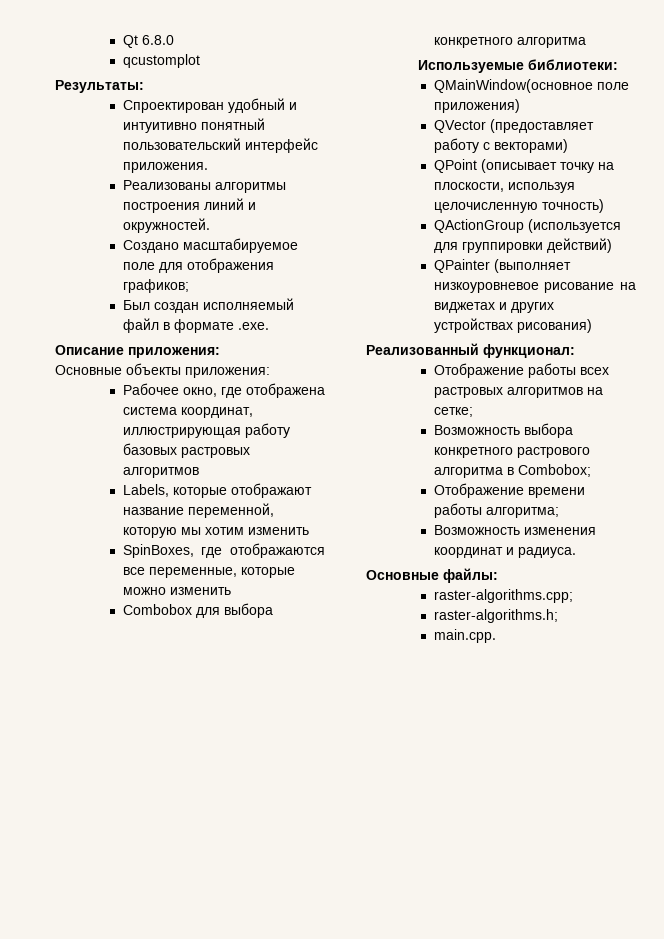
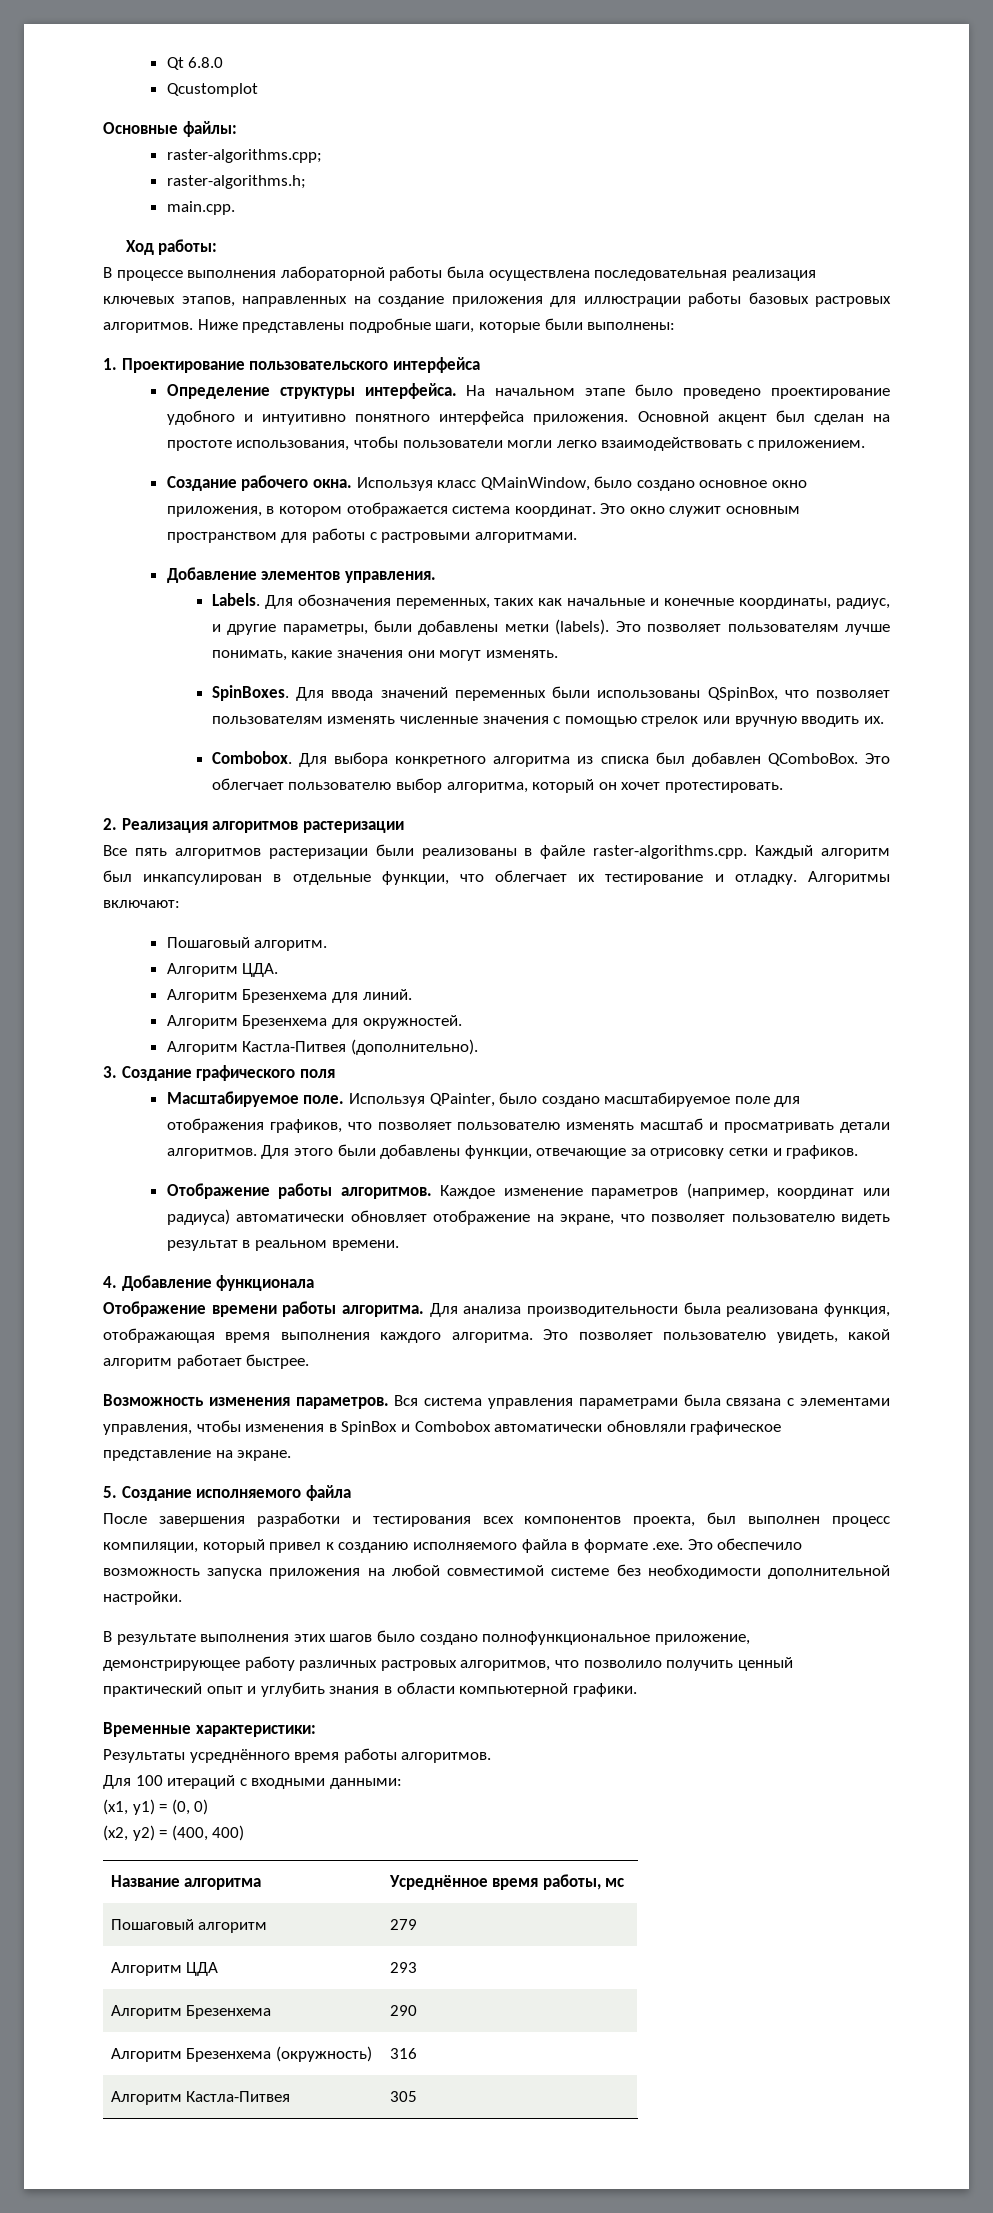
[122,54,200,68] [55,80,144,93] [122,98,297,113] [122,118,265,133] [122,138,318,153] [122,162,208,173] [122,180,286,193] [122,198,256,213] [122,218,210,233] [122,238,298,253] [122,258,274,273] [122,279,189,293] [122,298,294,313] [122,318,269,333] [55,345,220,358] [55,363,270,378] [122,383,325,398] [122,407,253,418] [122,423,290,438] [122,443,250,458] [122,467,199,478] [122,483,312,498] [122,503,274,518] [122,527,309,538] [122,543,325,558] [122,567,295,578] [122,587,231,595] [122,603,273,618] [433,37,586,48] [418,59,619,73] [433,79,629,93] [433,99,520,113] [433,119,594,133] [433,138,568,153] [433,159,614,173] [433,182,575,193] [433,199,604,213] [433,219,621,233] [433,238,612,253] [433,259,571,273] [433,282,636,293] [433,302,554,313] [433,318,592,333] [366,343,575,358] [433,363,609,378] [433,387,603,398] [433,407,473,417] [433,423,573,438] [433,447,590,458] [433,464,591,478] [433,483,585,498] [433,503,559,518] [433,525,596,535] [433,547,576,558] qcustomplot // Результаты: // Спроектирован удобный и интуитивно понятный пользовательский интерфейс приложения. // Реализованы алгоритмы построения линий и окружностей. // Создано масштабируемое поле для отображения графиков; // Был создан исполняемый файл в формате .exe. // Описание приложения: // Основные объекты приложения: // Рабочее окно, где отображена система координат, иллюстрирующая работу базовых растровых алгоритмов // Labels, которые отображают название переменной, которую мы хотим изменить // SpinBoxes, где отображаются все переменные, которые можно изменить // Combobox для выбора конкретного алгоритма // Используемые библиотеки: // QMainWindow(основное поле приложения) // QVector (предоставляет работу с векторами) // QPoint (описывает точку на плоскости, используя целочисленную точность) // QActionGroup (используется для группировки действий) // QPainter (выполняет низкоуровневое рисование на виджетах и других устройствах рисования) // Реализованный функционал: // Отображение работы всех растровых алгоритмов на сетке; // Возможность выбора конкретного растрового алгоритма в Combobox; // Отображение времени работы алгоритма; // Возможность изменения координат и радиуса. -> [166,83,258,97] Qcustomplot
(496, 636) none -> [125,239,218,255] [103,266,816,281] [103,292,891,307] [103,318,676,333] [103,357,480,373] [166,383,890,399] [166,410,891,425] [166,436,866,451] [166,475,808,491] [166,502,801,517] [166,528,577,543] [166,567,436,583] [211,593,891,609] [211,619,891,635] [211,650,558,661] [211,685,890,701] [211,716,884,727] [211,751,890,767] [211,778,783,793] [103,818,404,833] [103,844,890,859] [103,870,890,885] [103,900,180,908] [166,937,328,951] [166,963,279,977] [166,989,412,1003] [166,1015,462,1029] [166,1039,478,1055] [103,1065,335,1081] [166,1091,801,1107] [166,1118,891,1133] [166,1144,859,1159] [166,1183,890,1199] [166,1209,890,1225] [166,1240,399,1251] [103,1275,315,1291] [103,1301,890,1317] [103,1328,891,1343] [103,1354,310,1369] [103,1394,890,1409] [103,1420,782,1435] [103,1450,292,1461] [103,1485,351,1501] [103,1512,890,1527] [103,1538,803,1553] [103,1564,890,1579] [103,1591,182,1605] [103,1630,750,1645] [103,1656,793,1671] [103,1682,637,1697] [103,1722,316,1737] [103,1748,492,1763] [103,1775,402,1789] [103,1799,209,1815] [103,1825,245,1841] [110,1875,262,1890] [388,1874,625,1890] [110,1919,268,1933] [389,1919,417,1930] [110,1962,219,1976] [389,1962,417,1973] [110,2005,272,2019] [389,2005,417,2016] [110,2046,372,2062] [389,2048,417,2059] [110,2091,291,2105] [389,2091,417,2102] // Ход работы: // В процессе выполнения лабораторной работы была осуществлена последовательная реализация ключевых этапов, направленных на создание приложения для иллюстрации работы базовых растровых алгоритмов. Ниже представлены подробные шаги, которые были выполнены: // 1. Проектирование пользовательского интерфейса // Определение структуры интерфейса. На начальном этапе было проведено проектирование удобного и интуитивно понятного интерфейса приложения. Основной акцент был сделан на простоте использования, чтобы пользователи могли легко взаимодействовать с приложением. // Создание рабочего окна. Используя класс QMainWindow, было создано основное окно приложения, в котором отображается система координат. Это окно служит основным пространством для работы с растровыми алгоритмами. // Добавление элементов управления. // Labels. Для обозначения переменных, таких как начальные и конечные координаты, радиус, и другие параметры, были добавлены метки (labels). Это позволяет пользователям лучше понимать, какие значения они могут изменять. // SpinBoxes. Для ввода значений переменных были использованы QSpinBox, что позволяет пользователям изменять численные значения с помощью стрелок или вручную вводить их. // Combobox. Для выбора конкретного алгоритма из списка был добавлен QComboBox. Это облегчает пользователю выбор алгоритма, который он хочет протестировать. // 2. Реализация алгоритмов растеризации // Все пять алгоритмов растеризации были реализованы в файле raster-algorithms.cpp. Каждый алгоритм был инкапсулирован в отдельные функции, что облегчает их тестирование и отладку. Алгоритмы включают: // Пошаговый алгоритм. // Алгоритм ЦДА. // Алгоритм Брезенхема для линий. // Алгоритм Брезенхема для окружностей. // Алгоритм Кастла-Питвея (дополнительно). // 3. Создание графического поля // Масштабируемое поле. Используя QPainter, было создано масштабируемое поле для отображения графиков, что позволяет пользователю изменять масштаб и просматривать детали алгоритмов. Для этого были добавлены функции, отвечающие за отрисовку сетки и графиков. // Отображение работы алгоритмов. Каждое изменение параметров (например, координат или радиуса) автоматически обновляет отображение на экране, что позволяет пользователю видеть результат в реальном времени. // 4. Добавление функционала // Отображение времени работы алгоритма. Для анализа производительности была реализована функция, отображающая время выполнения каждого алгоритма. Это позволяет пользователю увидеть, какой алгоритм работает быстрее. // Возможность изменения параметров. Вся система управления параметрами была связана с элементами управления, чтобы изменения в SpinBox и Combobox автоматически обновляли графическое представление на экране. // 5. Создание исполняемого файла // После завершения разработки и тестирования всех компонентов проекта, был выполнен процесс компиляции, который привел к созданию исполняемого файла в формате .exe. Это обеспечило возможность запуска приложения на любой совместимой системе без необходимости дополнительной настройки. // В результате выполнения этих шагов было создано полнофункциональное приложение, демонстрирующее работу различных растровых алгоритмов, что позволило получить ценный практический опыт и углубить знания в области компьютерной графики. // Временные характеристики: // Результаты усреднённого время работы алгоритмов. // Для 100 итераций с входными данными: // (x1, y1) = (0, 0) // (x2, y2) = (400, 400) // Название алгоритма | Усреднённое время работы, мс // Пошаговый алгоритм | 279 // Алгоритм ЦДА | 293 // Алгоритм Брезенхема | 290 // Алгоритм Брезенхема (окружность) | 316 // Алгоритм Кастла-Питвея | 305

